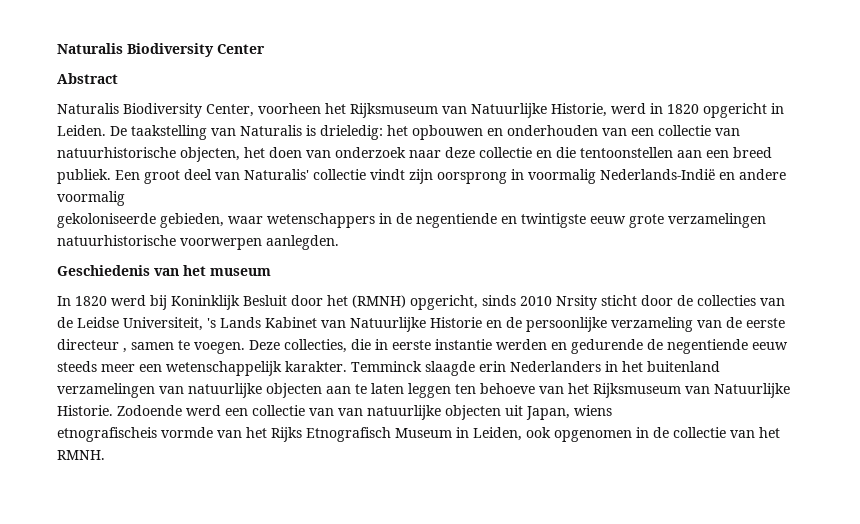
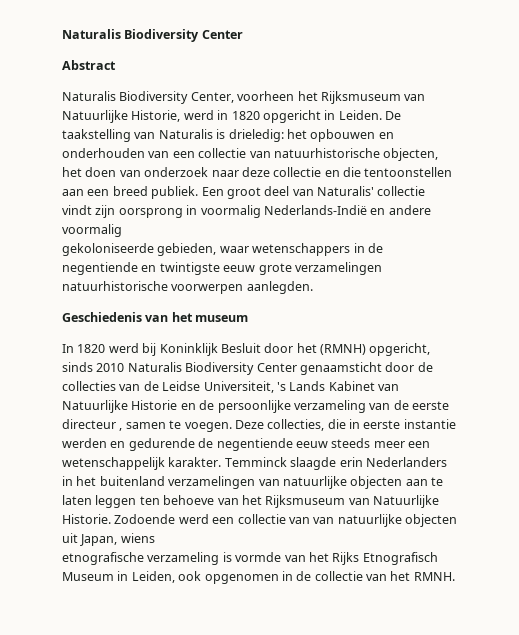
[556,295,637,310] Nrsity sticht -> [127,362,382,375] Naturalis Biodiversity Center genaamsticht
[57,427,157,442] etnografischeis -> [62,552,232,565] etnografische verzameling is

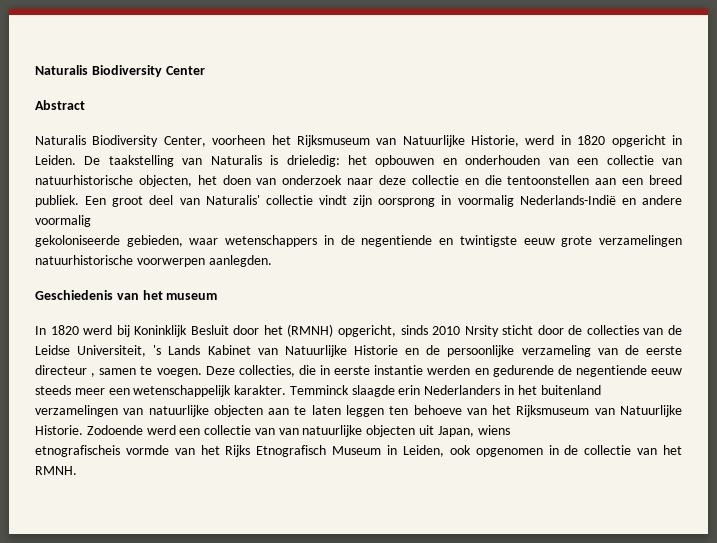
[127,362,382,375] Naturalis Biodiversity Center genaamsticht -> [464,325,534,337] Nrsity sticht
[62,552,232,565] etnografische verzameling is -> [35,445,120,457] etnografischeis

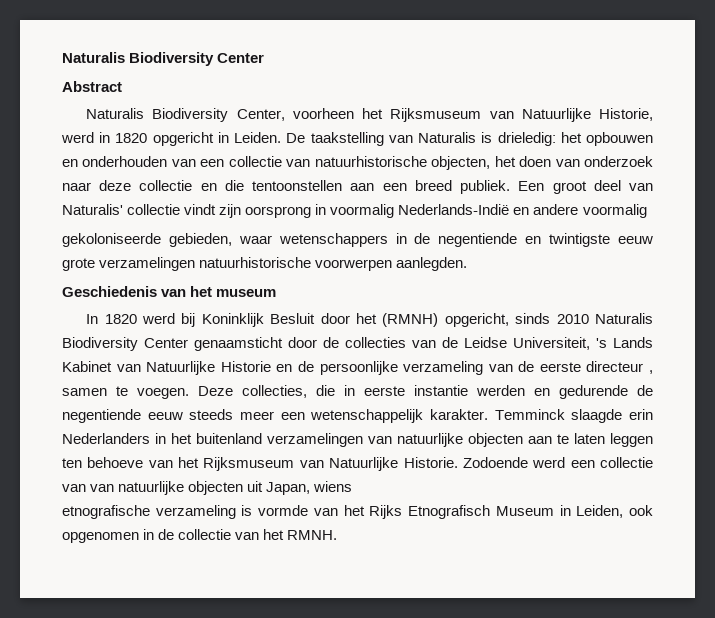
[464,325,534,337] Nrsity sticht -> [595,313,653,324] [62,337,283,351] Naturalis Biodiversity Center genaamsticht
[35,445,120,457] etnografischeis -> [62,505,253,519] etnografische verzameling is

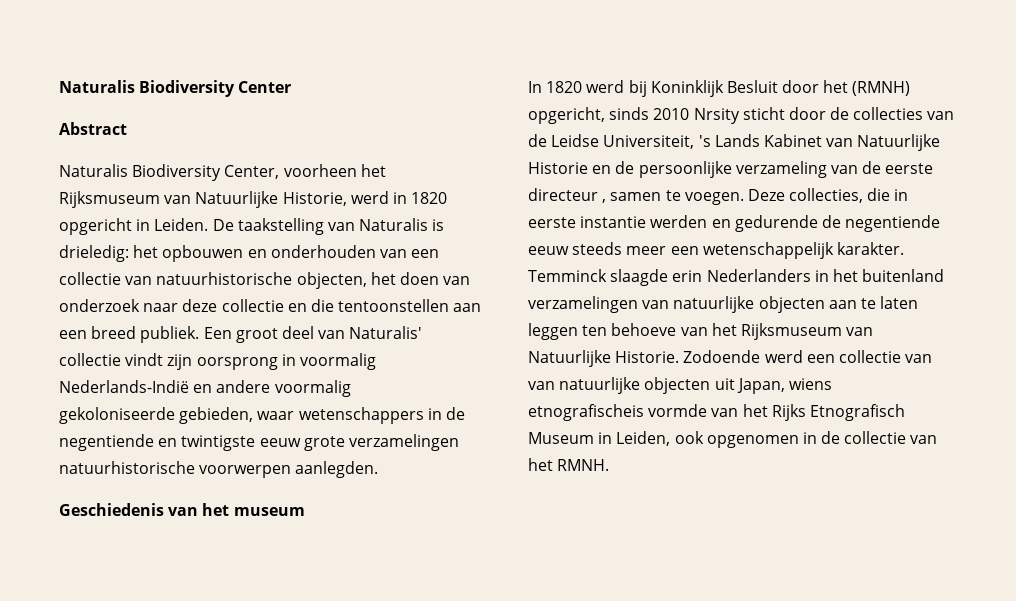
[595,313,653,324] [62,337,283,351] Naturalis Biodiversity Center genaamsticht -> [693,107,785,124] Nrsity sticht
[62,505,253,519] etnografische verzameling is -> [528,404,644,421] etnografischeis

